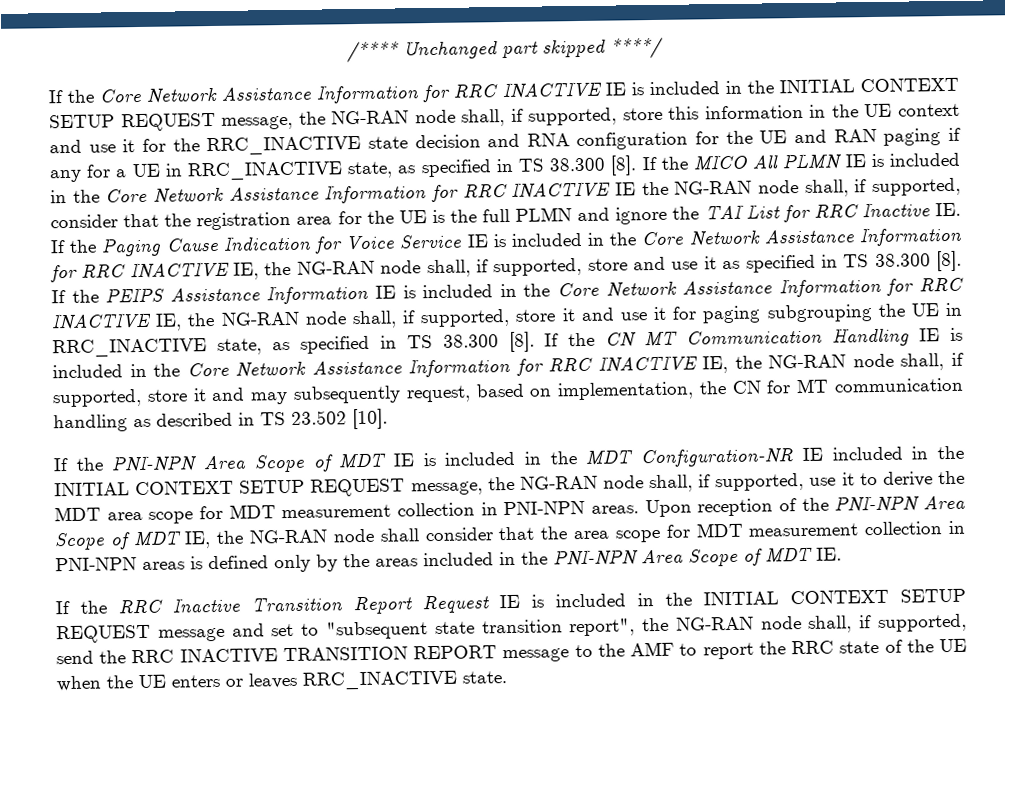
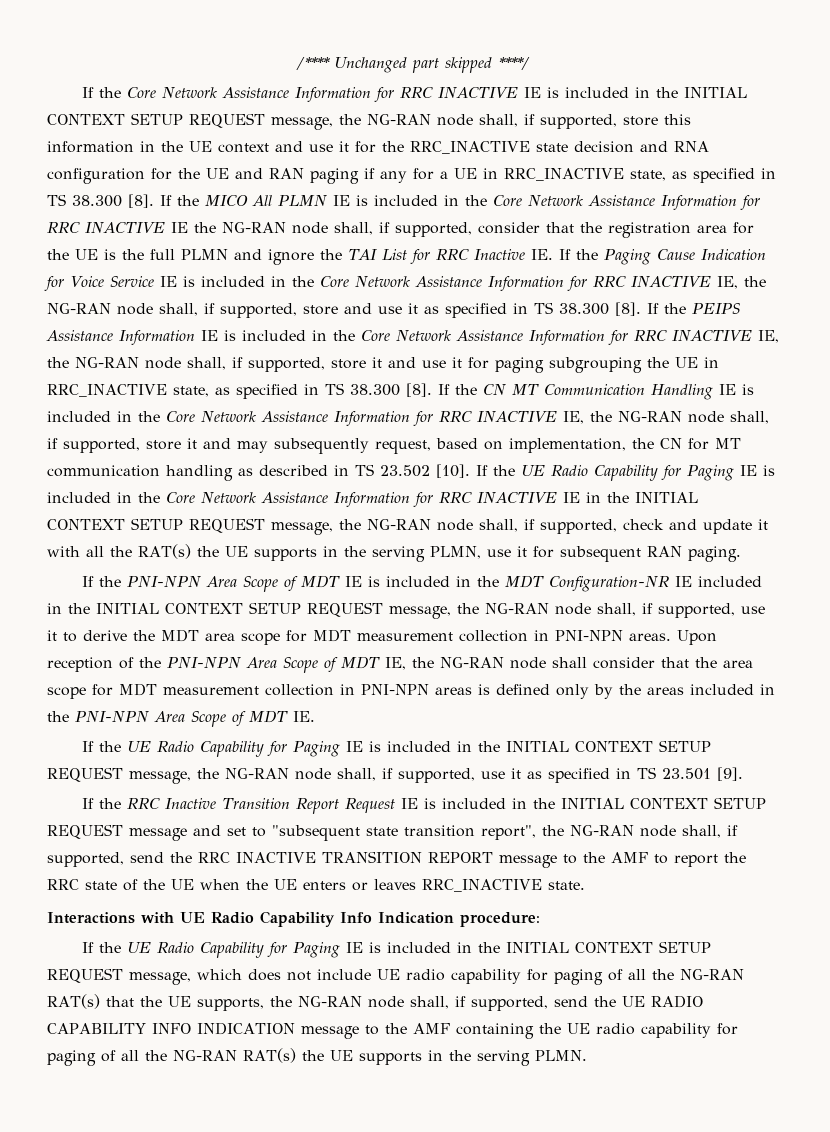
(388, 419) none -> [476,465,775,481] [47,492,698,507] [47,518,768,535] [47,544,741,562] If the UE Radio Capability for Paging IE is included in the Core Network Assistance Information for RRC INACTIVE IE in the INITIAL CONTEXT SETUP REQUEST message, the NG-RAN node shall, if supported, check and update it with all the RAT(s) the UE supports in the serving PLMN, use it for subsequent RAN paging.
(842, 554) none -> [82,740,712,757] [47,767,743,784] // If the UE Radio Capability for Paging IE is included in the INITIAL CONTEXT SETUP REQUEST message, the NG-RAN node shall, if supported, use it as specified in TS 23.501 [9].
(507, 677) none -> [47,911,540,927] [82,941,712,958] [47,968,744,985] [47,994,703,1011] [47,1022,738,1039] [47,1048,587,1066] // Interactions with UE Radio Capability Info Indication procedure: // If the UE Radio Capability for Paging IE is included in the INITIAL CONTEXT SETUP REQUEST message, which does not include UE radio capability for paging of all the NG-RAN RAT(s) that the UE supports, the NG-RAN node shall, if supported, send the UE RADIO CAPABILITY INFO INDICATION message to the AMF containing the UE radio capability for paging of all the NG-RAN RAT(s) the UE supports in the serving PLMN.

